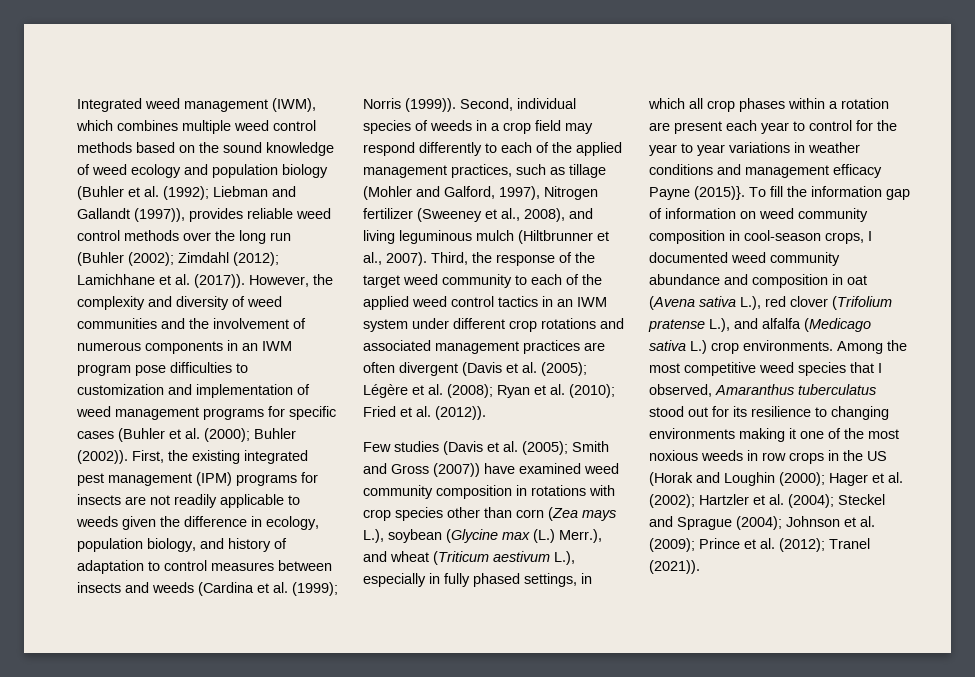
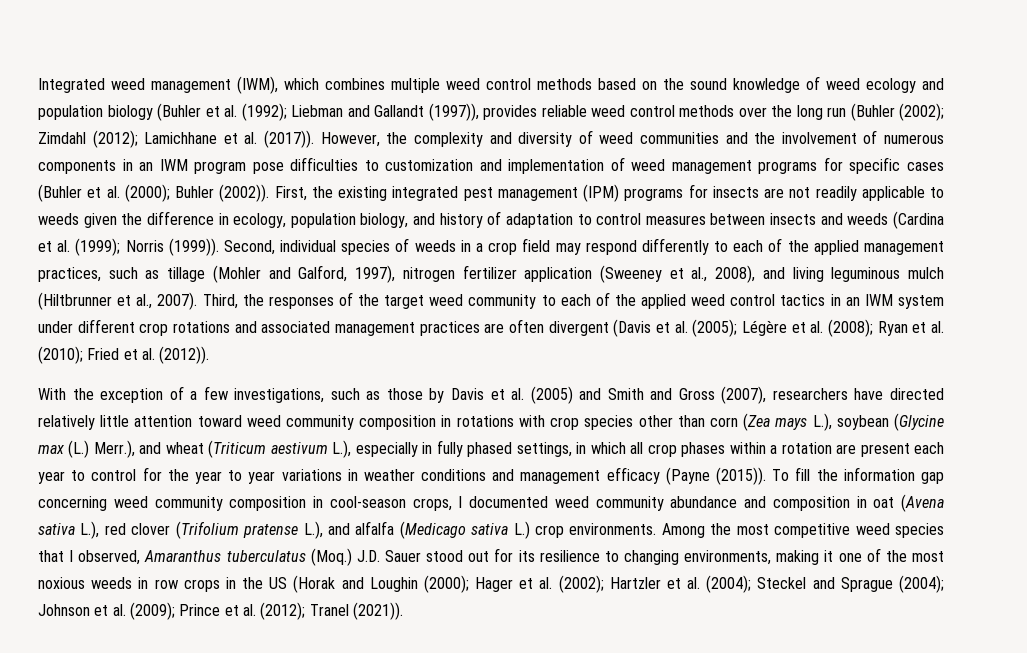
[544,186,598,200] [363,208,413,219] Nitrogen fertilizer -> [402,265,593,282] nitrogen fertilizer application
[496,254,555,266] response -> [268,296,334,309] responses
[363,441,609,455] [363,463,581,477] Few studies (Davis et al. (2005); Smith and Gross (2007)) have examined -> [38,386,944,404] [38,415,242,430] With the exception of a few investigations, such as those by Davis et al. (2005) and Smith and Gross (2007), researchers have directed relatively little attention toward
[649,186,745,200] Payne (2015)}. -> [665,467,767,485] (Payne (2015)).
[649,208,756,219] of information on -> [38,496,107,511] concerning
(876, 389) none -> [310,548,422,566] (Moq.) J.D. Sauer
[649,428,735,439] environments -> [684,550,772,565] environments,

